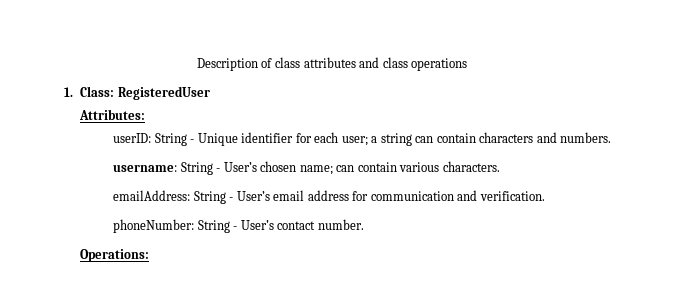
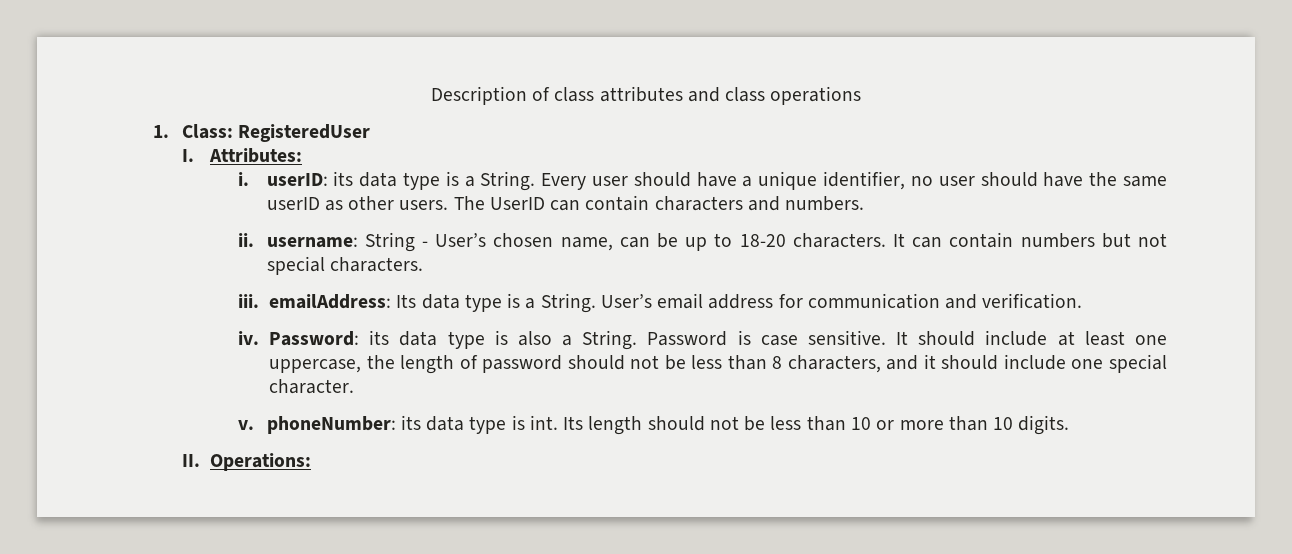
(210, 93) none -> [181,149,194,162] I.
[112,132,412,146] userID: String - Unique identifier for each user; a string -> [238,171,1167,191] [266,196,545,211] i. userID: its data type is a String. Every user should have a unique identifier, no user should have the same userID as other users. The UserID
(612, 137) none -> [238,233,255,247] ii.
[299,161,500,175] [112,190,234,204] name; can contain various characters. // emailAddress: String - -> [560,232,1167,251] [266,256,423,275] [238,293,596,313] name, can be up to 18-20 characters. It can contain numbers but not special characters. // iii. emailAddress: Its data type is a String.
[112,219,364,233] phoneNumber: String - User’s contact number. // -> [238,330,1167,350] [268,354,1167,374] [268,379,354,394] [238,415,1070,435] [181,454,200,467] iv. Password: its data type is also a String. Password is case sensitive. It should include at least one uppercase, the length of password should not be less than 8 characters, and it should include one special character. // v. phoneNumber: its data type is int. Its length should not be less than 10 or more than 10 digits. // II.

